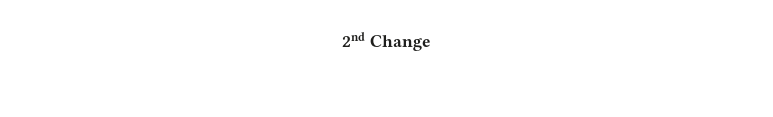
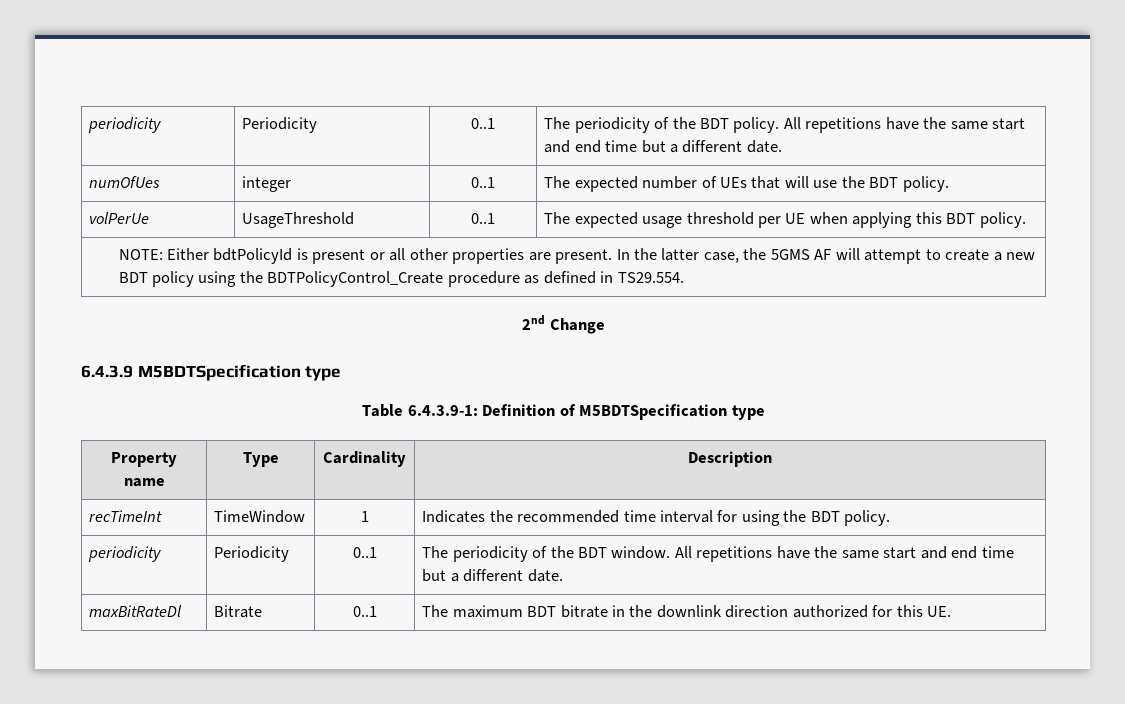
[342,32,431,51] 2nd Change -> [88,117,162,133] [242,117,318,133] [471,118,495,129] [544,117,1026,133] [544,140,782,153] [89,176,161,188] [242,176,292,192] [471,177,495,188] [544,176,949,192] [89,212,150,224] [242,212,355,228] [471,213,495,224] [544,212,1026,228] [118,248,1036,264] [118,271,684,287] [522,315,605,334] [81,364,342,381] [362,404,765,420] [111,452,177,467] [123,478,165,487] [242,452,279,467] [323,451,406,467] [688,451,772,467] [89,510,163,522] [214,510,306,523] [360,511,369,522] [422,510,891,526] [88,546,162,562] [214,546,290,562] [352,547,377,558] [422,546,1014,562] [422,569,563,582] [89,605,183,617] [214,605,263,618] [352,606,377,617] [422,605,952,618] periodicity | Periodicity | 0..1 | The periodicity of the BDT policy. All repetitions have the same start and end time but a different date. // numOfUes | integer | 0..1 | The expected number of UEs that will use the BDT policy. // volPerUe | UsageThreshold | 0..1 | The expected usage threshold per UE when applying this BDT policy. // NOTE: Either bdtPolicyId is present or all other properties are present. In the latter case, the 5GMS AF will attempt to create a new BDT policy using the BDTPolicyControl_Create procedure as defined in TS29.554. // 2nd Change // 6.4.3.9 M5BDTSpecification type // Table 6.4.3.9-1: Definition of M5BDTSpecification type // Property name | Type | Cardinality | Description // recTimeInt | TimeWindow | 1 | Indicates the recommended time interval for using the BDT policy. // periodicity | Periodicity | 0..1 | The periodicity of the BDT window. All repetitions have the same start and end time but a different date. // maxBitRateDl | Bitrate | 0..1 | The maximum BDT bitrate in the downlink direction authorized for this UE.

